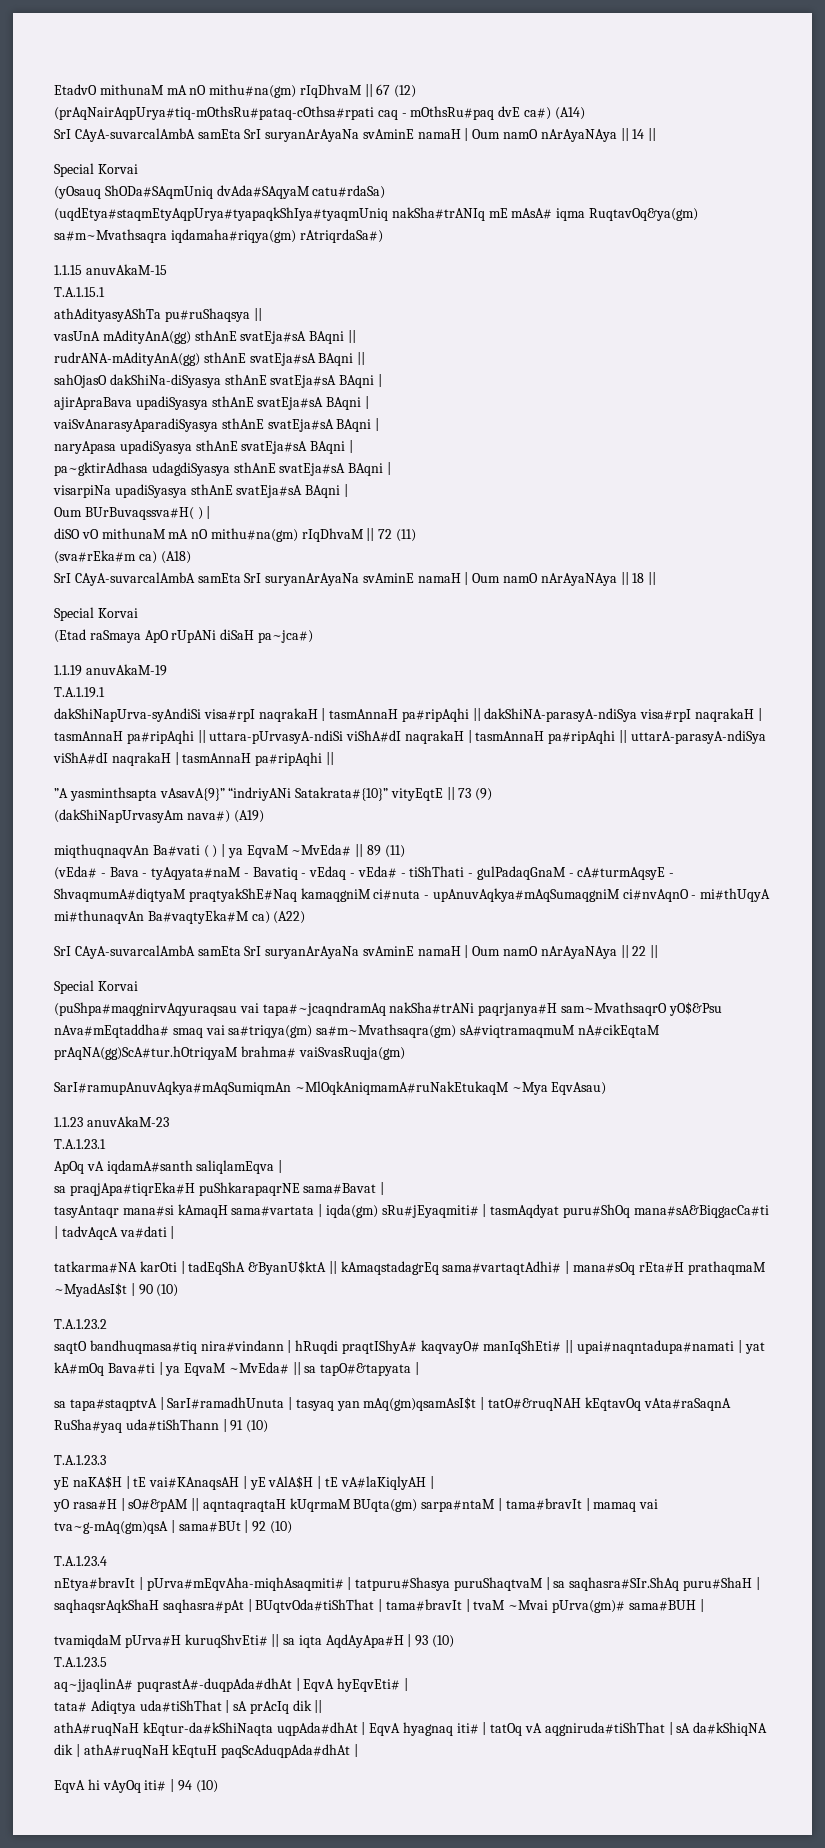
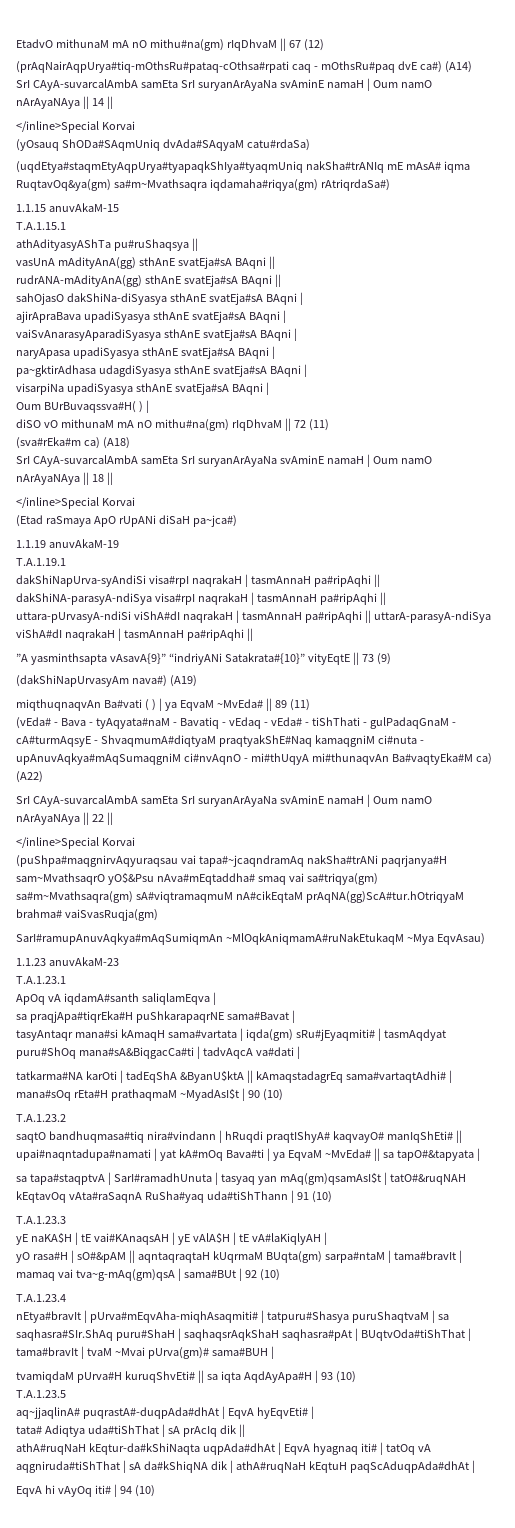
[54,163,94,177] Special -> [16,121,99,133] </inline>Special
[54,607,94,621] Special -> [16,497,99,509] </inline>Special
[54,980,94,994] Special -> [16,837,99,849] </inline>Special

